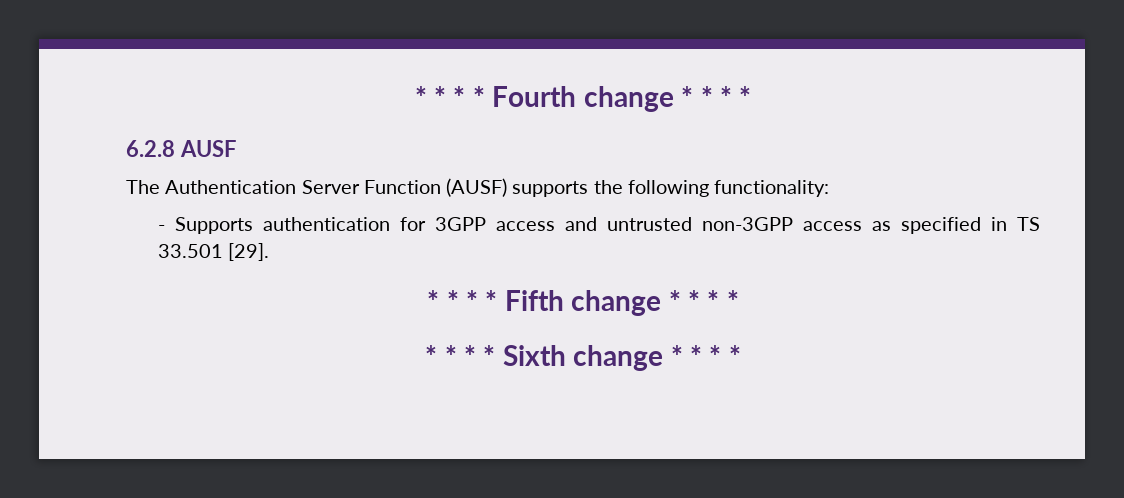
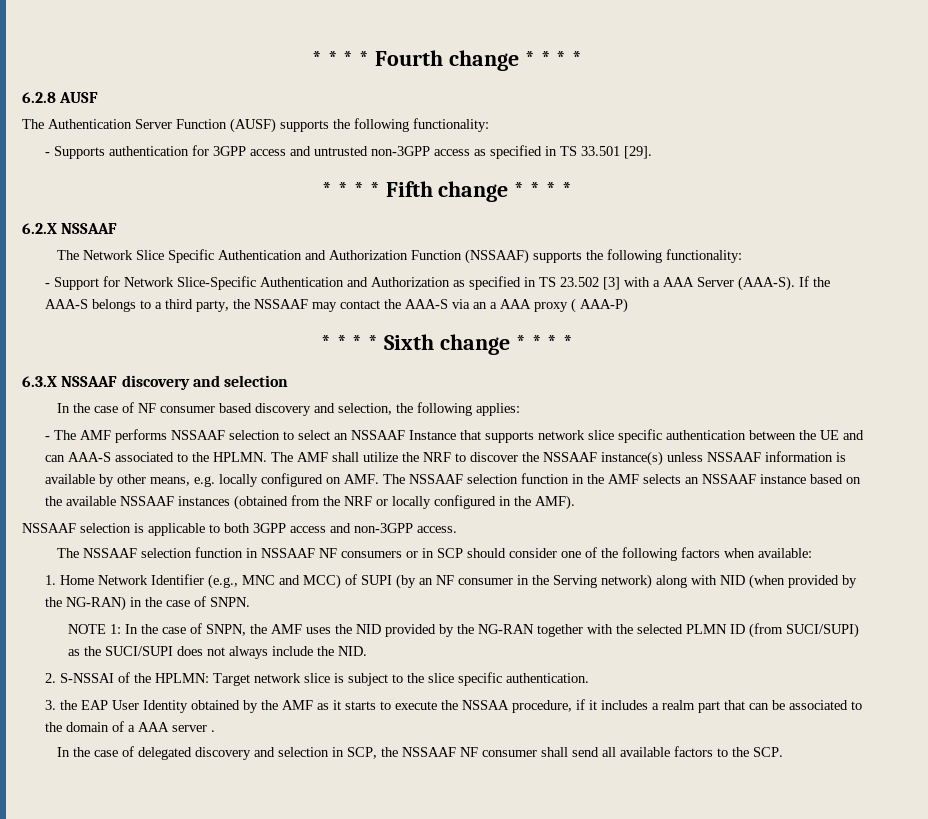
(739, 300) none -> [22,223,118,234] [56,249,742,264] [45,276,831,291] [45,298,629,313] // 6.2.X NSSAAF // The Network Slice Specific Authentication and Authorization Function (NSSAAF) supports the following functionality: // - Support for Network Slice-Specific Authentication and Authorization as specified in TS 23.502 [3] with a AAA Server (AAA-S). If the AAA-S belongs to a third party, the NSSAAF may contact the AAA-S via an a AAA proxy ( AAA-P)
(741, 355) none -> [22,375,289,390] [56,402,520,416] [45,429,865,443] [45,451,847,466] [45,473,862,487] [45,495,576,510] [22,523,457,536] [56,547,812,561] [45,574,858,589] [45,596,251,611] [68,623,860,638] [68,646,368,659] [45,672,590,686] [45,699,863,713] [45,721,216,732] [56,746,783,760] // 6.3.X NSSAAF discovery and selection // In the case of NF consumer based discovery and selection, the following applies: // - The AMF performs NSSAAF selection to select an NSSAAF Instance that supports network slice specific authentication between the UE and can AAA-S associated to the HPLMN. The AMF shall utilize the NRF to discover the NSSAAF instance(s) unless NSSAAF information is available by other means, e.g. locally configured on AMF. The NSSAAF selection function in the AMF selects an NSSAAF instance based on the available NSSAAF instances (obtained from the NRF or locally configured in the AMF). // NSSAAF selection is applicable to both 3GPP access and non-3GPP access. // The NSSAAF selection function in NSSAAF NF consumers or in SCP should consider one of the following factors when available: // 1. Home Network Identifier (e.g., MNC and MCC) of SUPI (by an NF consumer in the Serving network) along with NID (when provided by the NG-RAN) in the case of SNPN. // NOTE 1: In the case of SNPN, the AMF uses the NID provided by the NG-RAN together with the selected PLMN ID (from SUCI/SUPI) as the SUCI/SUPI does not always include the NID. // 2. S-NSSAI of the HPLMN: Target network slice is subject to the slice specific authentication. // 3. the EAP User Identity obtained by the AMF as it starts to execute the NSSAA procedure, if it includes a realm part that can be associated to the domain of a AAA server . // In the case of delegated discovery and selection in SCP, the NSSAAF NF consumer shall send all available factors to the SCP.

